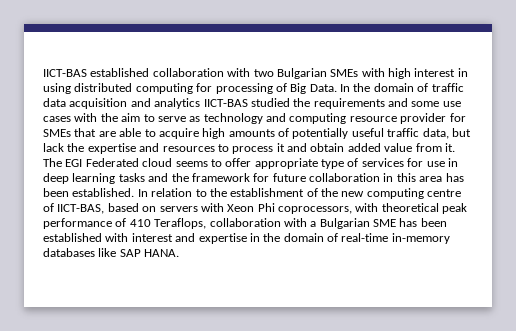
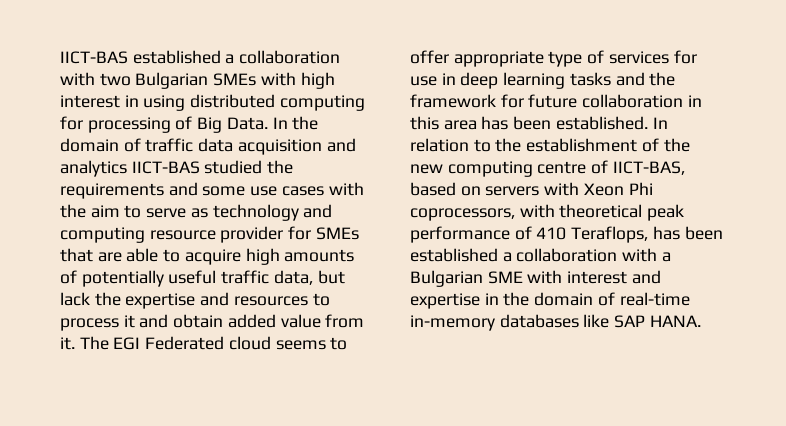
(150, 72) none -> [225,54,235,64] a
(207, 223) none -> [652,226,723,240] [410,248,512,262] has been established a
[399,218,447,227] [43,233,102,242] has been established -> (523, 277) none

